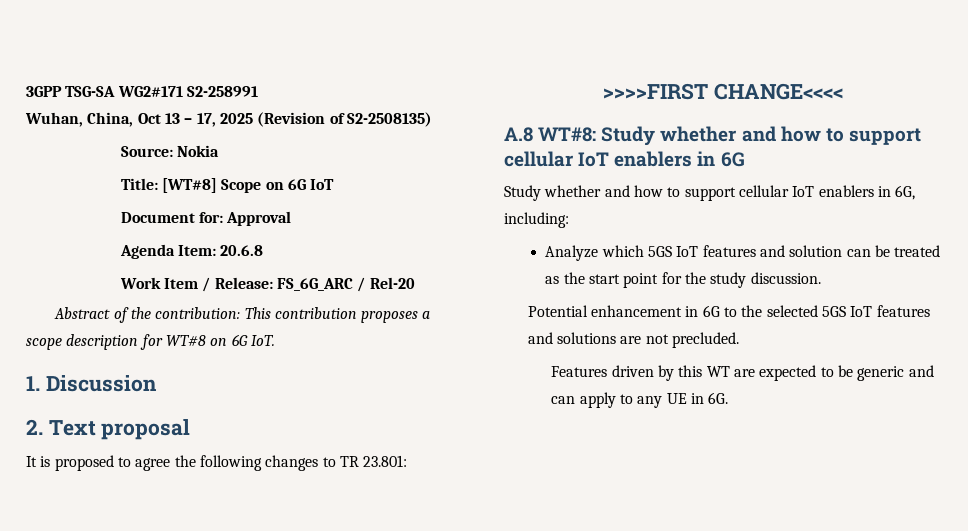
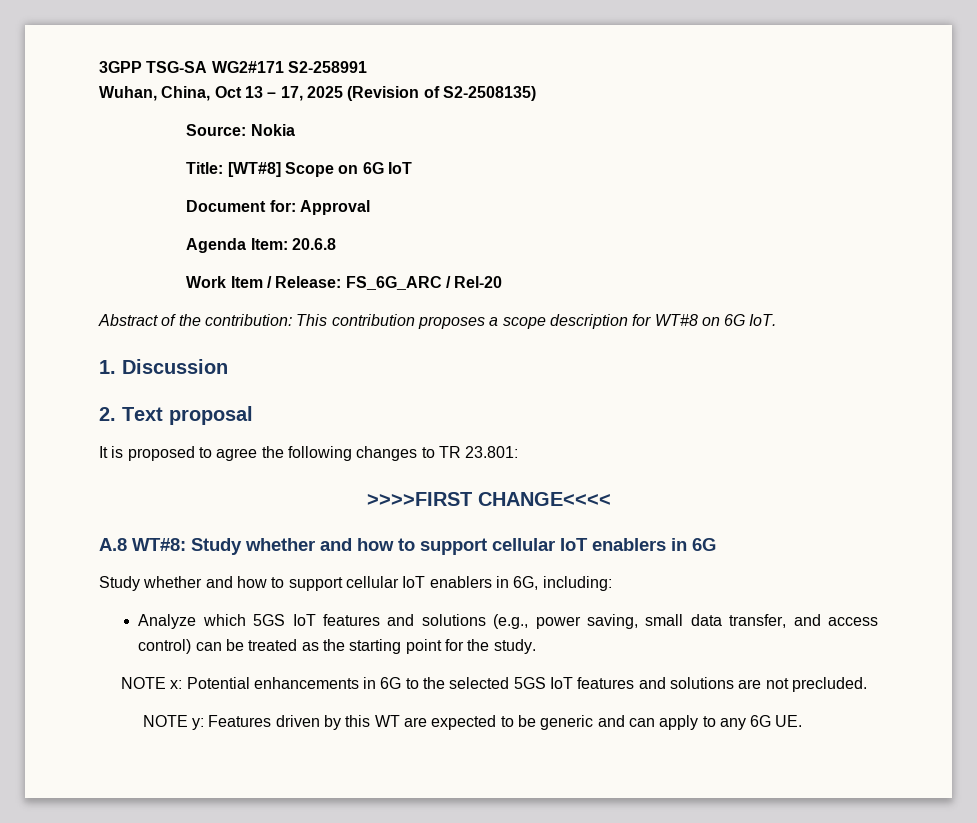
[789,245,843,257] solution -> [421,614,878,629] [138,639,192,654] solutions (e.g., power saving, small data transfer, and access control)
[588,274,620,284] start -> [349,639,402,654] starting
[710,272,821,288] [527,305,683,317] study discussion. // Potential enhancement -> [493,639,536,654] [120,677,359,689] study. // NOTE x: Potential enhancements
(739, 340) none -> [142,715,205,730] NOTE y:
[666,392,729,404] UE in 6G. -> [750,715,803,727] 6G UE.

